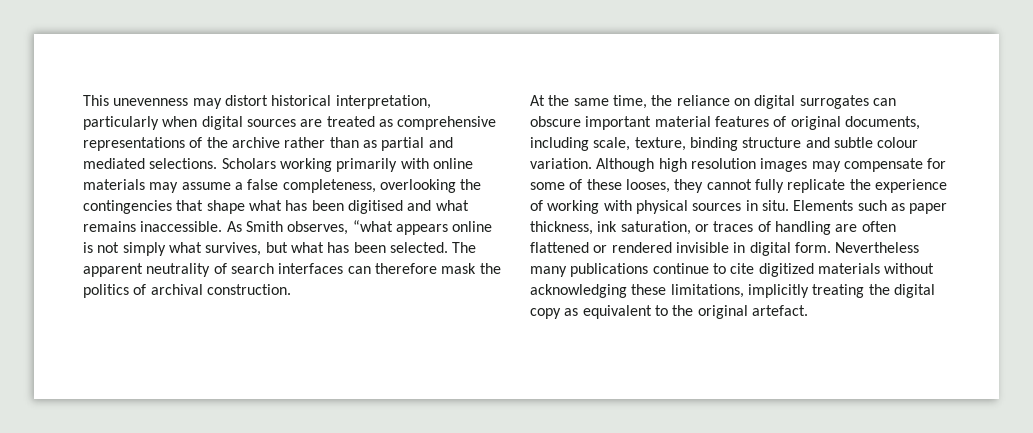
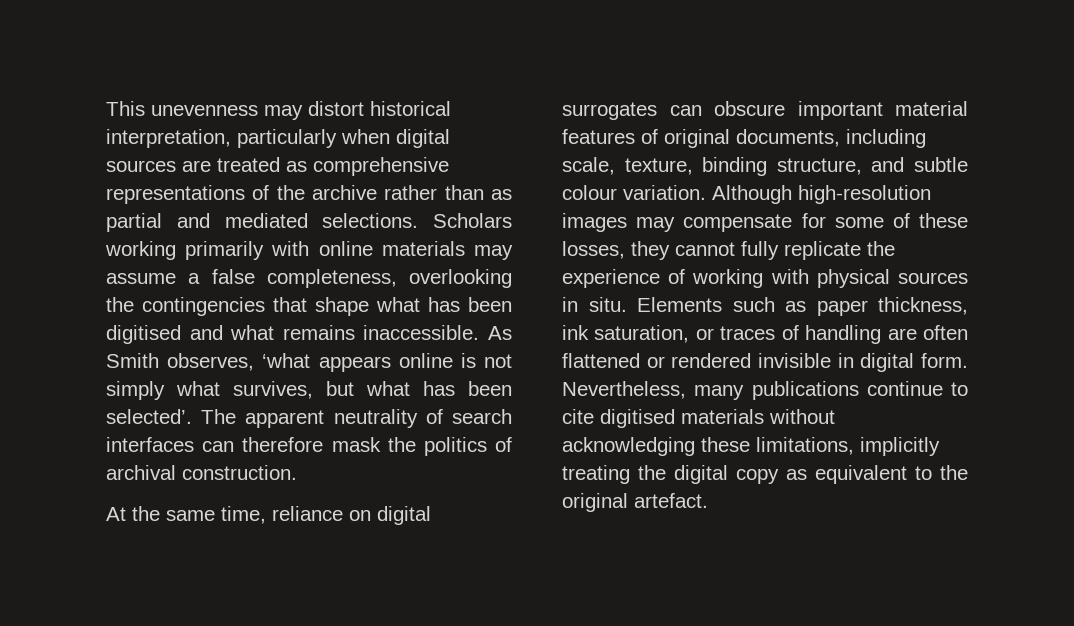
[352,220,393,232] “what -> [262,353,311,368] ‘what
[389,242,448,253] selected. -> [106,409,192,424] selected’.
[651,95,673,106] the -> (266, 515) none
[742,137,802,148] structure -> [776,158,862,175] structure,
[658,158,756,172] high resolution -> [798,185,931,204] high-resolution
[625,179,670,193] looses, -> [562,241,625,259] losses,
[835,242,920,253] Nevertheless -> [562,381,686,399] Nevertheless,
[758,263,814,277] digitized -> [600,409,675,428] digitised

